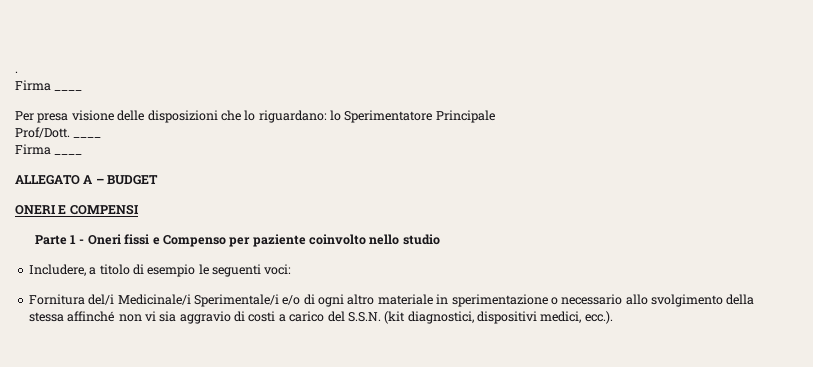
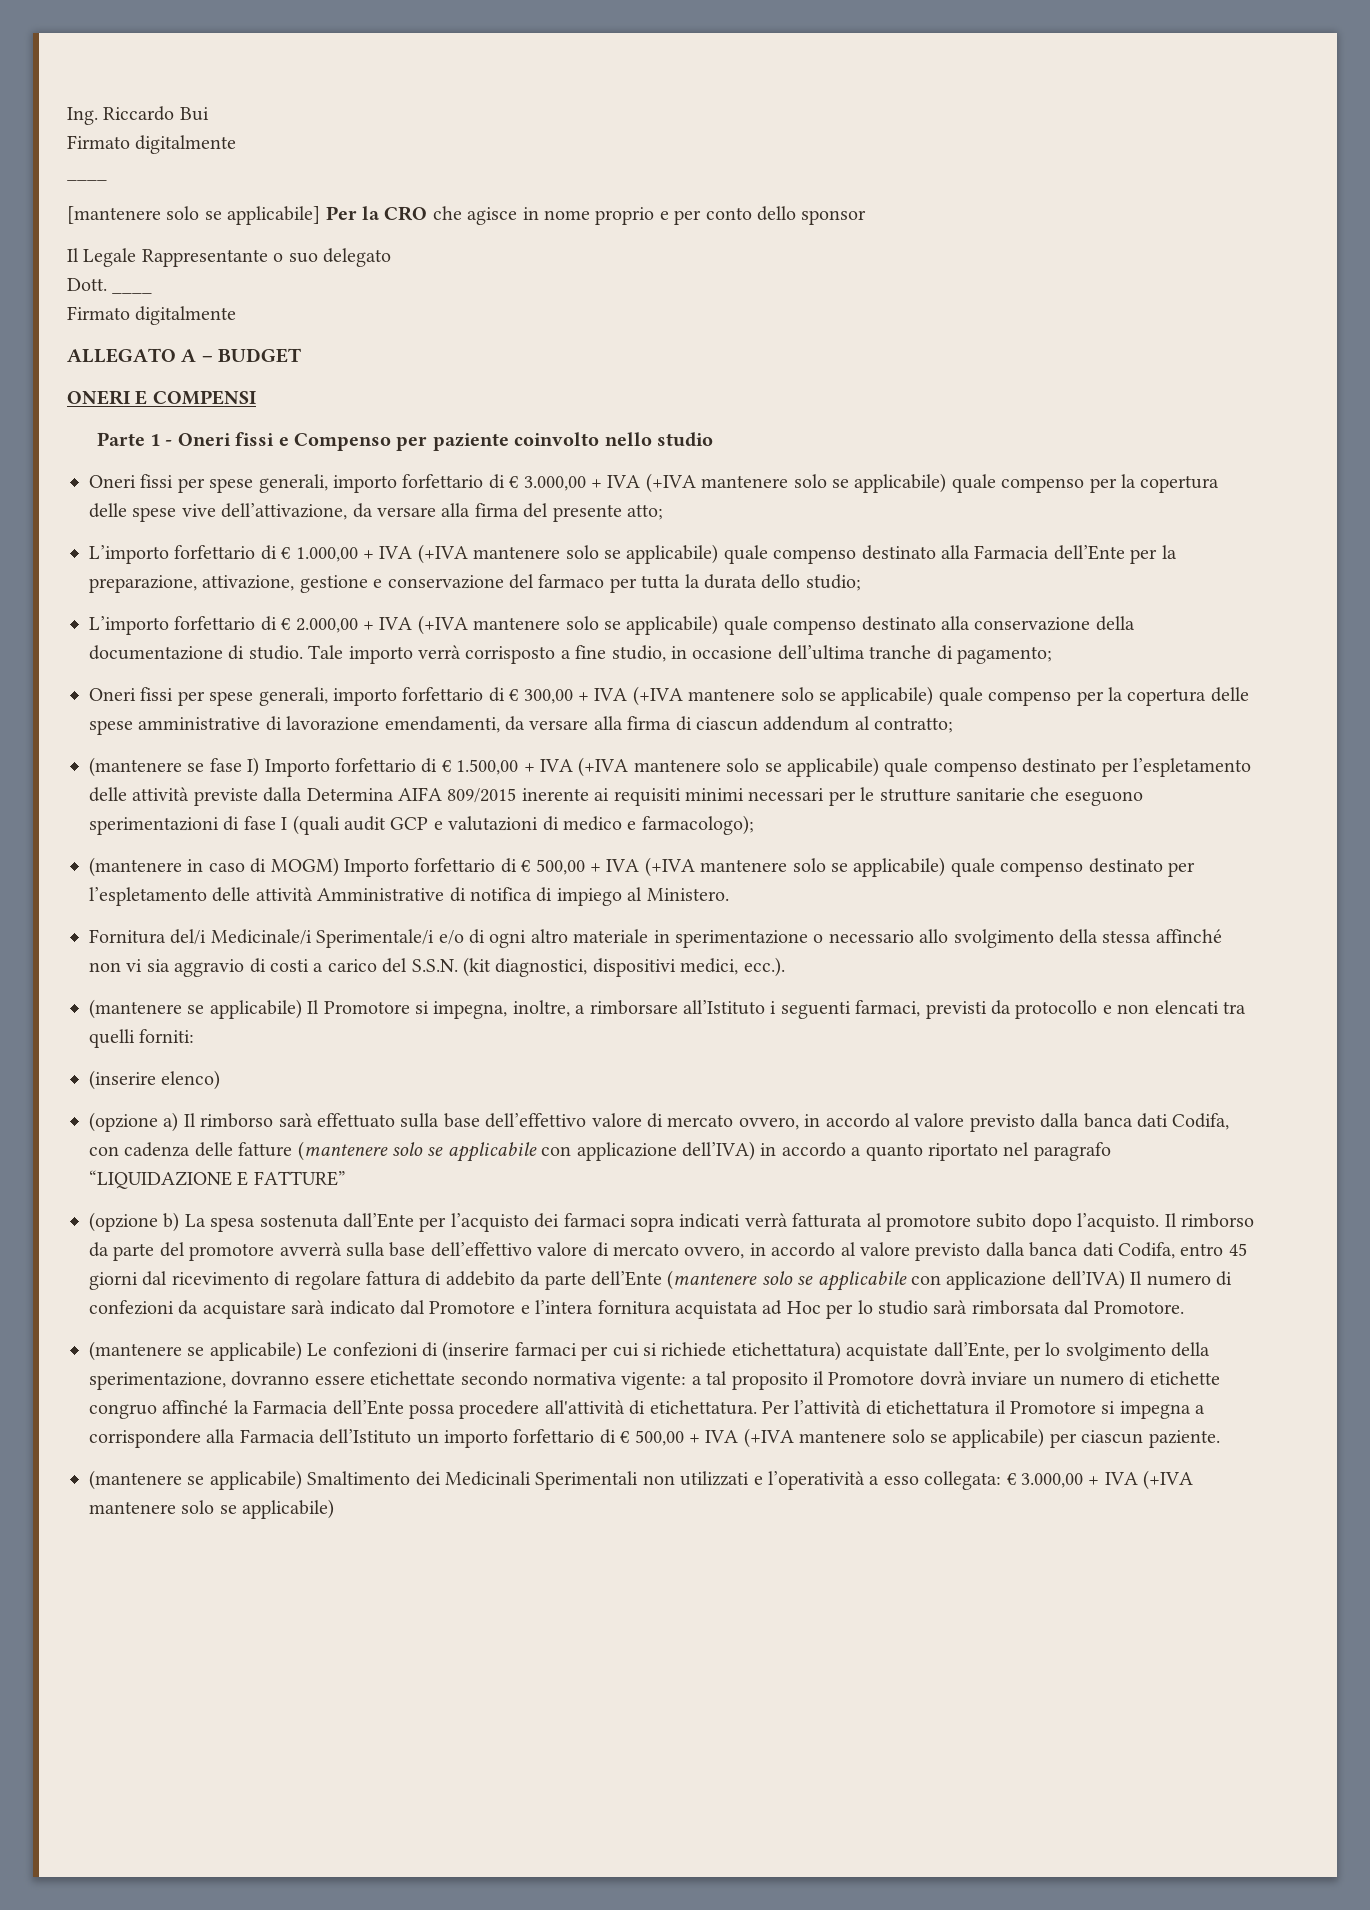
[15,71,18,73] [15,80,83,91] [15,110,495,123] [15,127,102,138] [15,144,83,155] . // Firma ____ // Per presa visione delle disposizioni che lo riguardano: lo Sperimentatore Principale // Prof/Dott. ____ // Firma ____ -> [67,106,209,125] [67,135,237,154] [67,178,107,181] [67,206,867,225] [67,248,391,267] [67,278,107,291] [112,291,153,294] [67,306,237,325] Ing. Riccardo Bui // Firmato digitalmente // ____ // [mantenere solo se applicabile] Per la CRO che agisce in nome proprio e per conto dello sponsor // Il Legale Rappresentante o suo delegato // Dott. ____ // Firmato digitalmente
[28,264,292,277] Includere, a titolo di esempio le seguenti voci: -> [89,473,1220,493] [89,503,663,522] [89,544,1177,564] [89,574,861,593] [89,615,1135,635] [89,645,1052,664] [89,686,1249,706] [89,716,954,735] [89,757,1251,777] [89,787,1143,806] [89,815,754,835] [89,857,1195,877] [89,887,729,906] Oneri fissi per spese generali, importo forfettario di € 3.000,00 + IVA (+IVA mantenere solo se applicabile) quale compenso per la copertura delle spese vive dell’attivazione, da versare alla firma del presente atto; // L’importo forfettario di € 1.000,00 + IVA (+IVA mantenere solo se applicabile) quale compenso destinato alla Farmacia dell’Ente per la preparazione, attivazione, gestione e conservazione del farmaco per tutta la durata dello studio; // L’importo forfettario di € 2.000,00 + IVA (+IVA mantenere solo se applicabile) quale compenso destinato alla conservazione della documentazione di studio. Tale importo verrà corrisposto a fine studio, in occasione dell’ultima tranche di pagamento; // Oneri fissi per spese generali, importo forfettario di € 300,00 + IVA (+IVA mantenere solo se applicabile) quale compenso per la copertura delle spese amministrative di lavorazione emendamenti, da versare alla firma di ciascun addendum al contratto; // (mantenere se fase I) Importo forfettario di € 1.500,00 + IVA (+IVA mantenere solo se applicabile) quale compenso destinato per l’espletamento delle attività previste dalla Determina AIFA 809/2015 inerente ai requisiti minimi necessari per le strutture sanitarie che eseguono sperimentazioni di fase I (quali audit GCP e valutazioni di medico e farmacologo); // (mantenere in caso di MOGM) Importo forfettario di € 500,00 + IVA (+IVA mantenere solo se applicabile) quale compenso destinato per l’espletamento delle attività Amministrative di notifica di impiego al Ministero.
(613, 317) none -> [89,999,1246,1019] [89,1029,195,1048] [89,1070,221,1090] [89,1112,1230,1132] [89,1141,1111,1162] [89,1170,346,1189] [89,1212,1254,1232] [89,1242,1247,1261] [89,1270,1232,1291] [89,1300,1184,1319] [89,1341,1211,1361] [89,1371,1220,1390] [89,1400,1206,1419] [89,1428,1220,1448] [89,1470,1194,1490] [89,1499,335,1519] // (mantenere se applicabile) Il Promotore si impegna, inoltre, a rimborsare all’Istituto i seguenti farmaci, previsti da protocollo e non elencati tra quelli forniti: // (inserire elenco) // (opzione a) Il rimborso sarà effettuato sulla base dell’effettivo valore di mercato ovvero, in accordo al valore previsto dalla banca dati Codifa, con cadenza delle fatture (mantenere solo se applicabile con applicazione dell’IVA) in accordo a quanto riportato nel paragrafo “LIQUIDAZIONE E FATTURE” // (opzione b) La spesa sostenuta dall’Ente per l’acquisto dei farmaci sopra indicati verrà fatturata al promotore subito dopo l’acquisto. Il rimborso da parte del promotore avverrà sulla base dell’effettivo valore di mercato ovvero, in accordo al valore previsto dalla banca dati Codifa, entro 45 giorni dal ricevimento di regolare fattura di addebito da parte dell’Ente (mantenere solo se applicabile con applicazione dell’IVA) Il numero di confezioni da acquistare sarà indicato dal Promotore e l’intera fornitura acquistata ad Hoc per lo studio sarà rimborsata dal Promotore. // (mantenere se applicabile) Le confezioni di (inserire farmaci per cui si richiede etichettatura) acquistate dall’Ente, per lo svolgimento della sperimentazione, dovranno essere etichettate secondo normativa vigente: a tal proposito il Promotore dovrà inviare un numero di etichette congruo affinché la Farmacia dell’Ente possa procedere all'attività di etichettatura. Per l’attività di etichettatura il Promotore si impegna a corrispondere alla Farmacia dell’Istituto un importo forfettario di € 500,00 + IVA (+IVA mantenere solo se applicabile) per ciascun paziente. // (mantenere se applicabile) Smaltimento dei Medicinali Sperimentali non utilizzati e l’operatività a esso collegata: € 3.000,00 + IVA (+IVA mantenere solo se applicabile)

